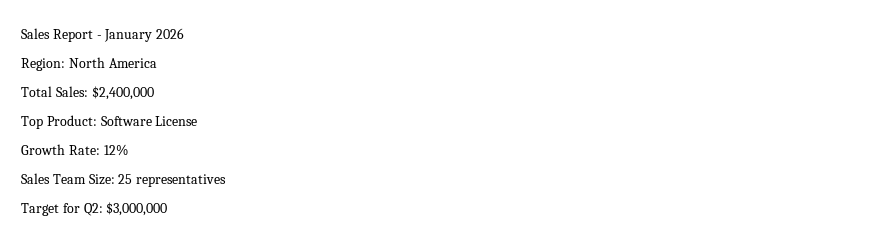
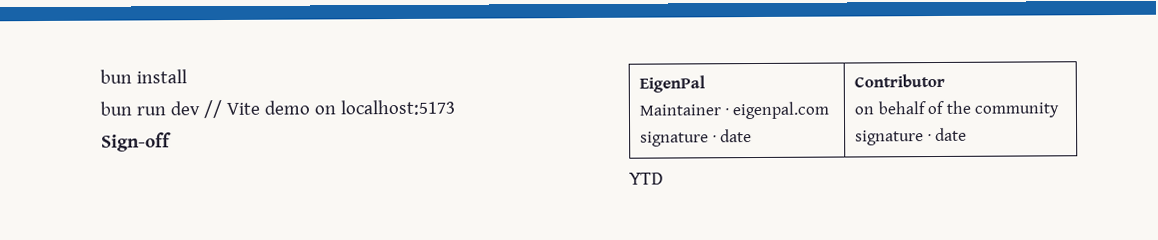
[21,28,185,42] [21,57,157,71] [21,86,154,100] [21,115,198,129] [21,144,128,156] [21,173,227,187] [21,202,168,216] Sales Report - January 2026 // Region: North America // Total Sales: $2,400,000 // Top Product: Software License // Growth Rate: 12% // Sales Team Size: 25 representatives // Target for Q2: $3,000,000 -> [100,69,187,84] [100,99,455,119] [101,132,172,152] [639,75,706,93] [639,101,830,120] [640,129,753,147] [854,73,946,88] [854,100,1060,118] [855,127,968,146] [629,172,664,185] bun install // bun run dev // Vite demo on localhost:5173 // Sign-off // EigenPal // Maintainer · eigenpal.com // signature · date | Contributor // on behalf of the community // signature · date // YTD

